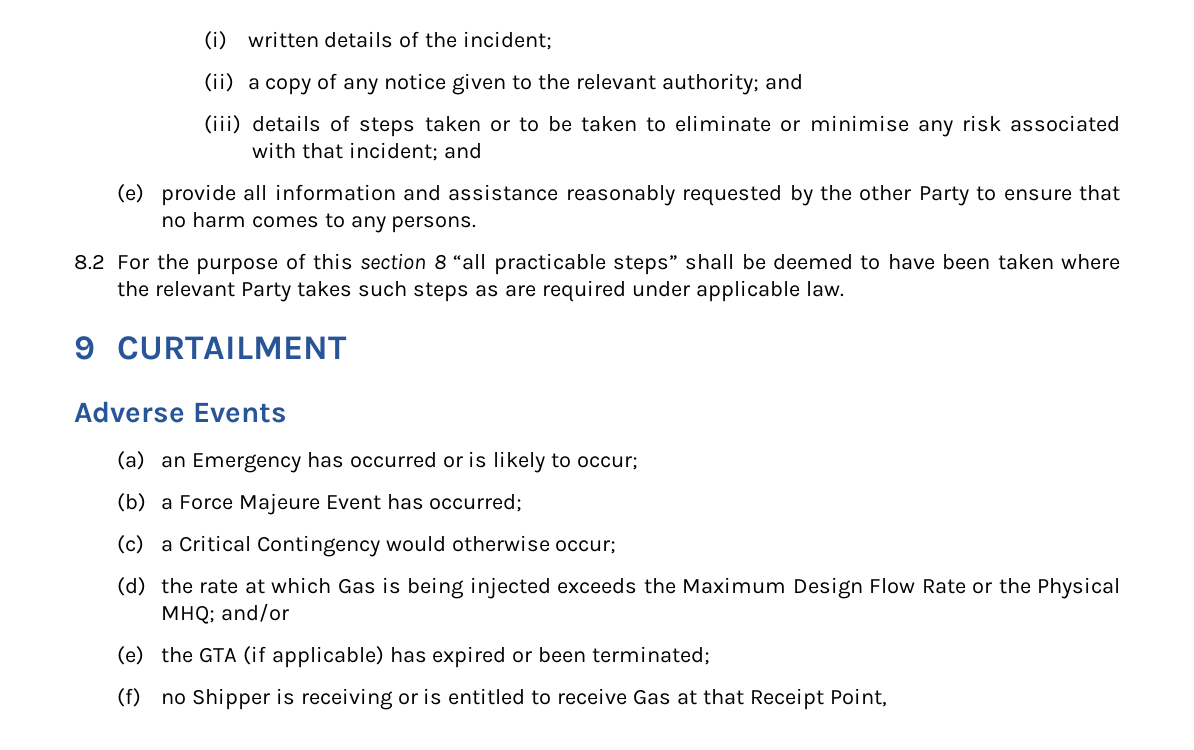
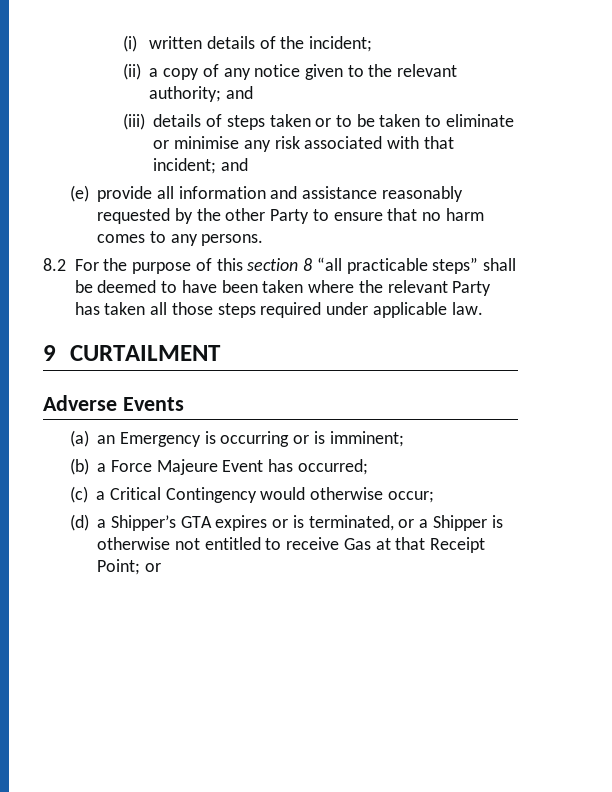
[297,281,536,302] takes such steps as are -> [74,302,256,318] has taken all those steps
[306,451,639,473] has occurred or is likely to occur; -> [204,431,404,447] is occurring or is imminent;
[160,577,1121,599] [160,603,289,624] [117,646,711,668] [117,688,443,710] the rate at which Gas is being injected exceeds the Maximum Design Flow Rate or the Physical MHQ; and/or // (e) the GTA (if applicable) has expired or been terminated; // (f) no Shipper is receiving or is -> [97,515,503,531] [97,537,201,550] a Shipper’s GTA expires or is terminated, or a Shipper is otherwise not
[829,688,887,707] Point, -> [97,559,162,575] Point; or

